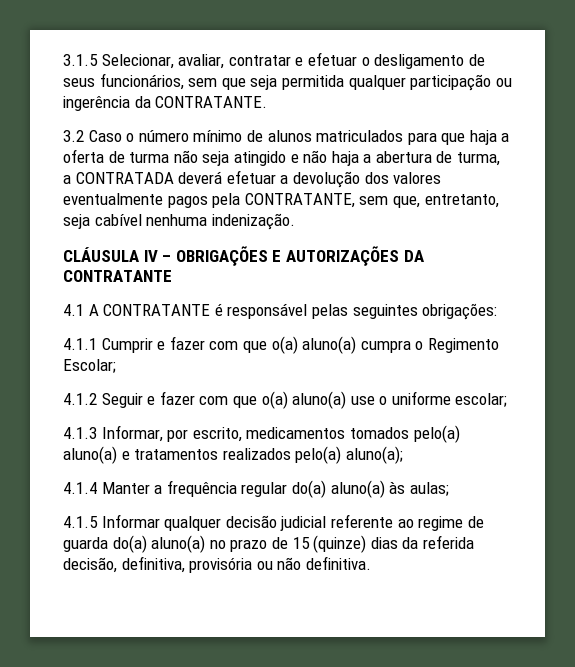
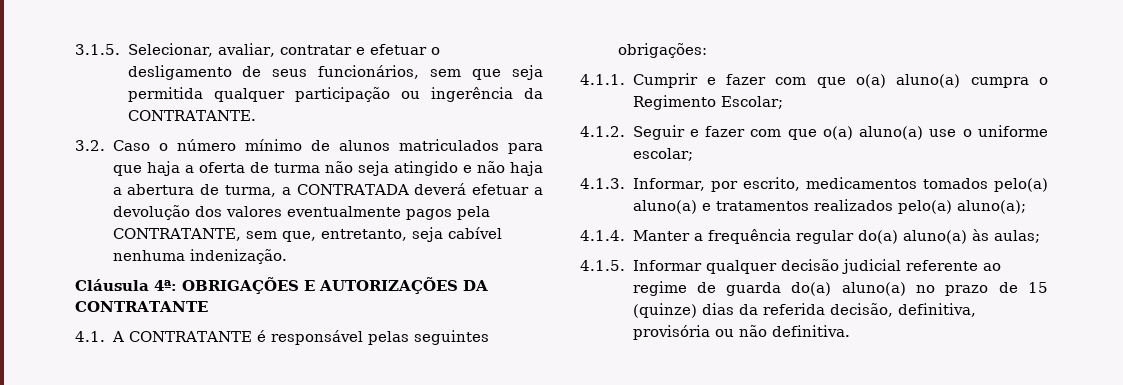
[63,54,98,66] 3.1.5 -> [75,44,120,55] 3.1.5.
[63,130,84,142] 3.2 -> [75,140,105,151] 3.2.
[63,247,172,262] CLÁUSULA IV – -> [75,279,177,291] Cláusula 4ª:
[63,304,84,316] 4.1 -> [75,331,105,342] 4.1.
[63,338,97,350] 4.1.1 -> [580,74,625,85] 4.1.1.
[63,393,97,405] 4.1.2 -> [580,126,625,137] 4.1.2.
[63,427,97,439] 4.1.3 -> [580,178,625,189] 4.1.3.
[63,482,97,494] 4.1.4 -> [580,230,625,241] 4.1.4.
[63,516,98,528] 4.1.5 -> [580,260,625,271] 4.1.5.

